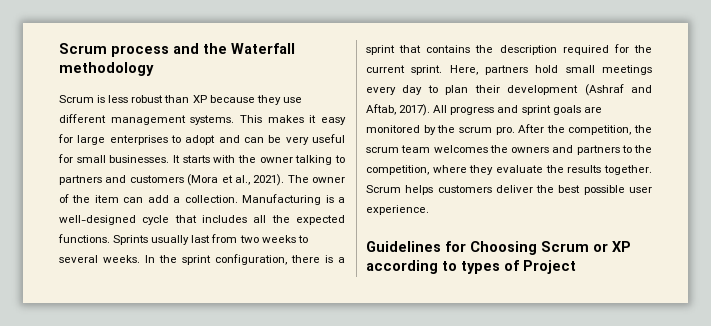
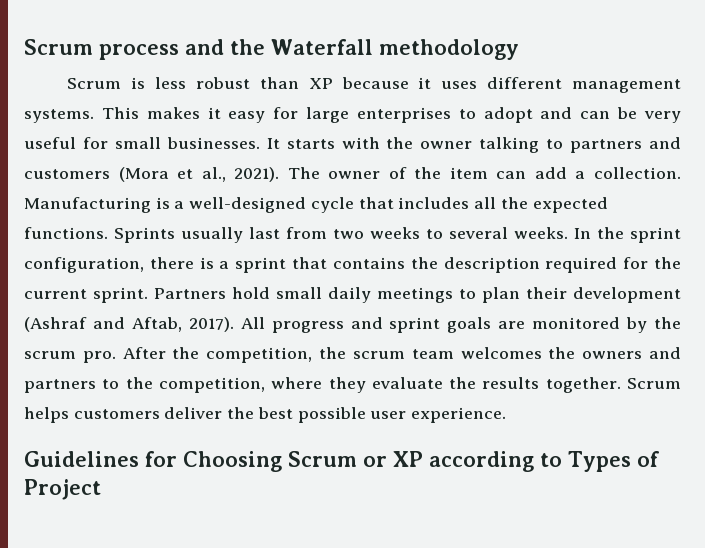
[256,95,302,105] they use -> [418,77,478,89] it uses
[449,65,652,75] [366,85,423,95] Here, partners hold small meetings every day -> [154,287,453,303] Partners hold small daily meetings
[461,261,500,274] types -> [568,451,631,472] Types

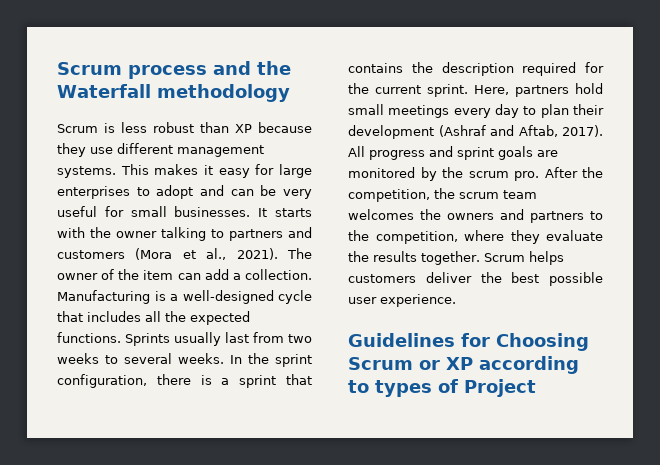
[418,77,478,89] it uses -> [57,143,113,157] they use
[154,287,453,303] Partners hold small daily meetings -> [474,83,603,97] [348,104,519,118] Here, partners hold small meetings every day
[568,451,631,472] Types -> [375,380,432,397] types

